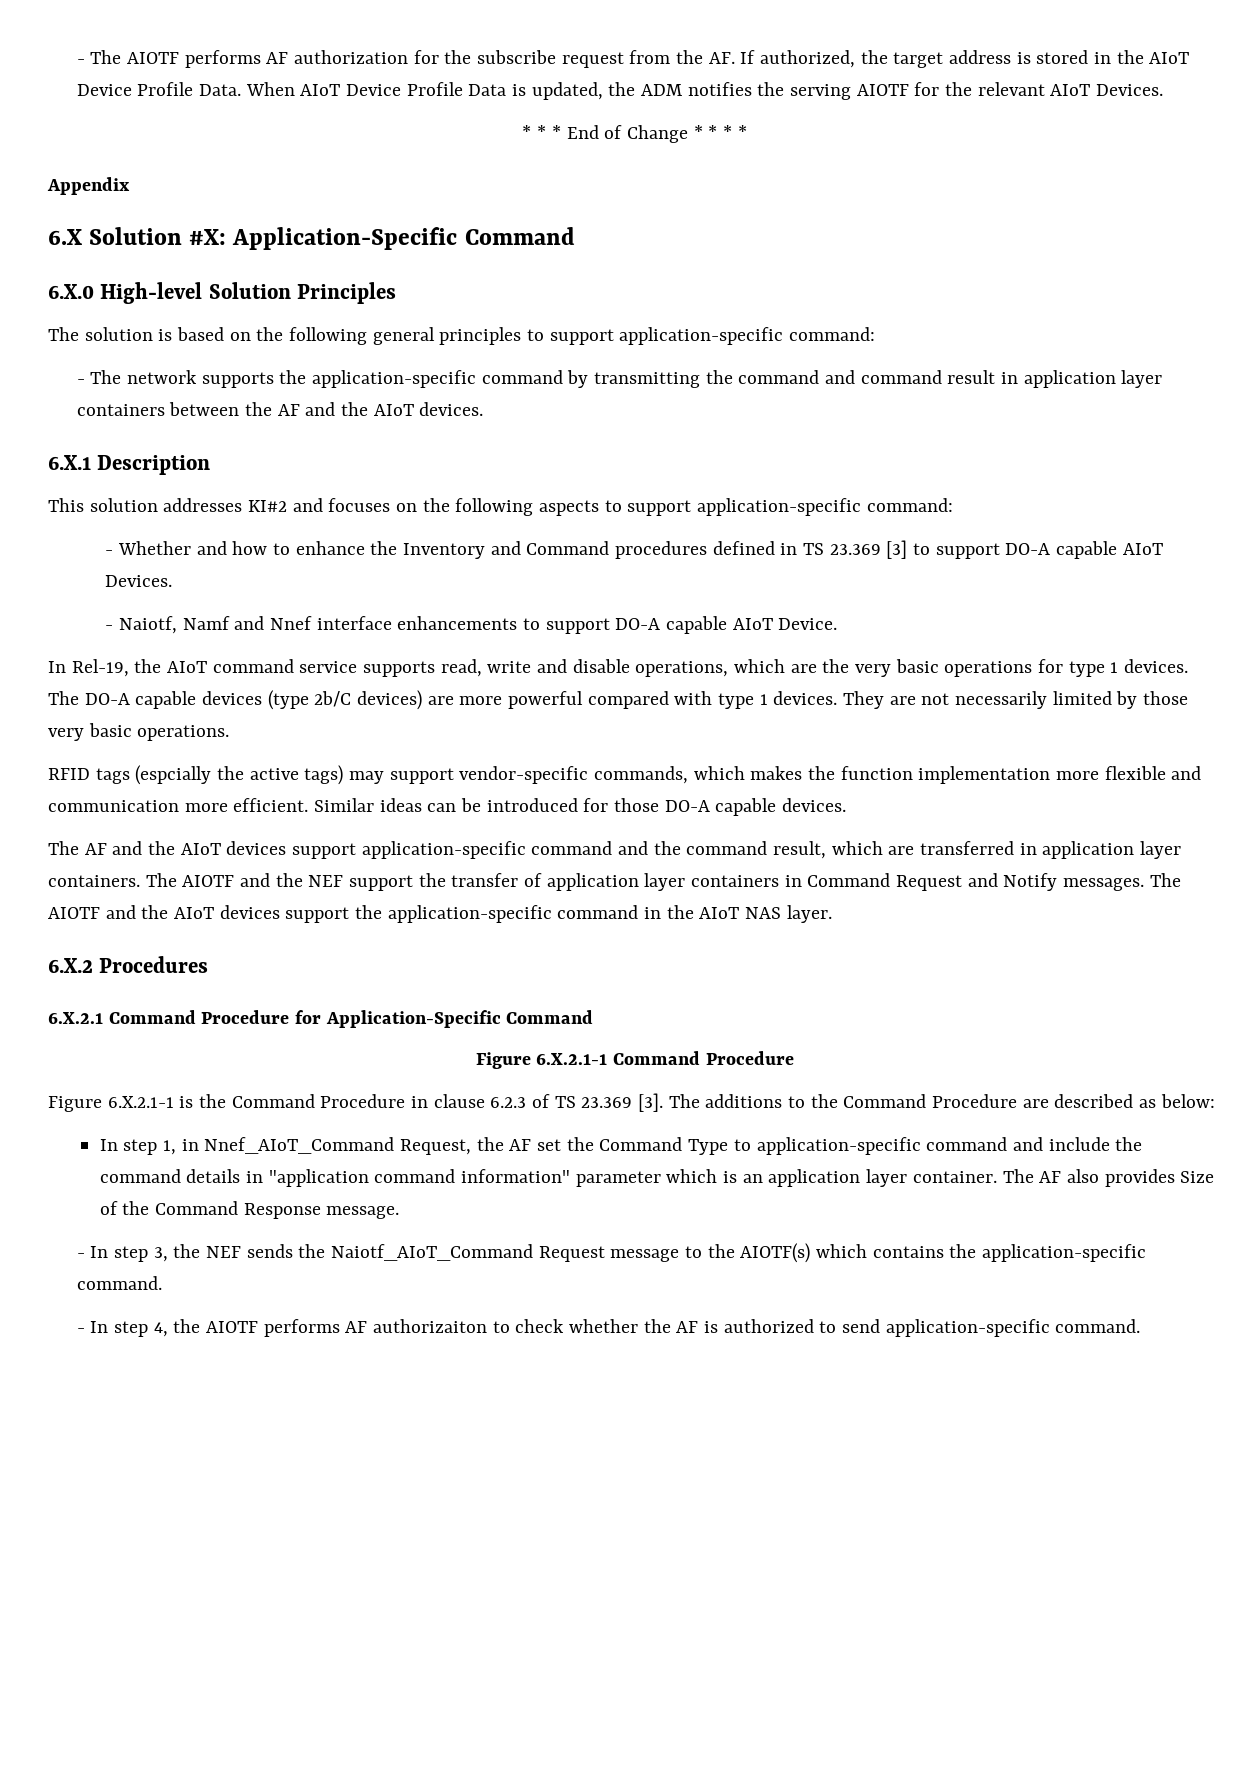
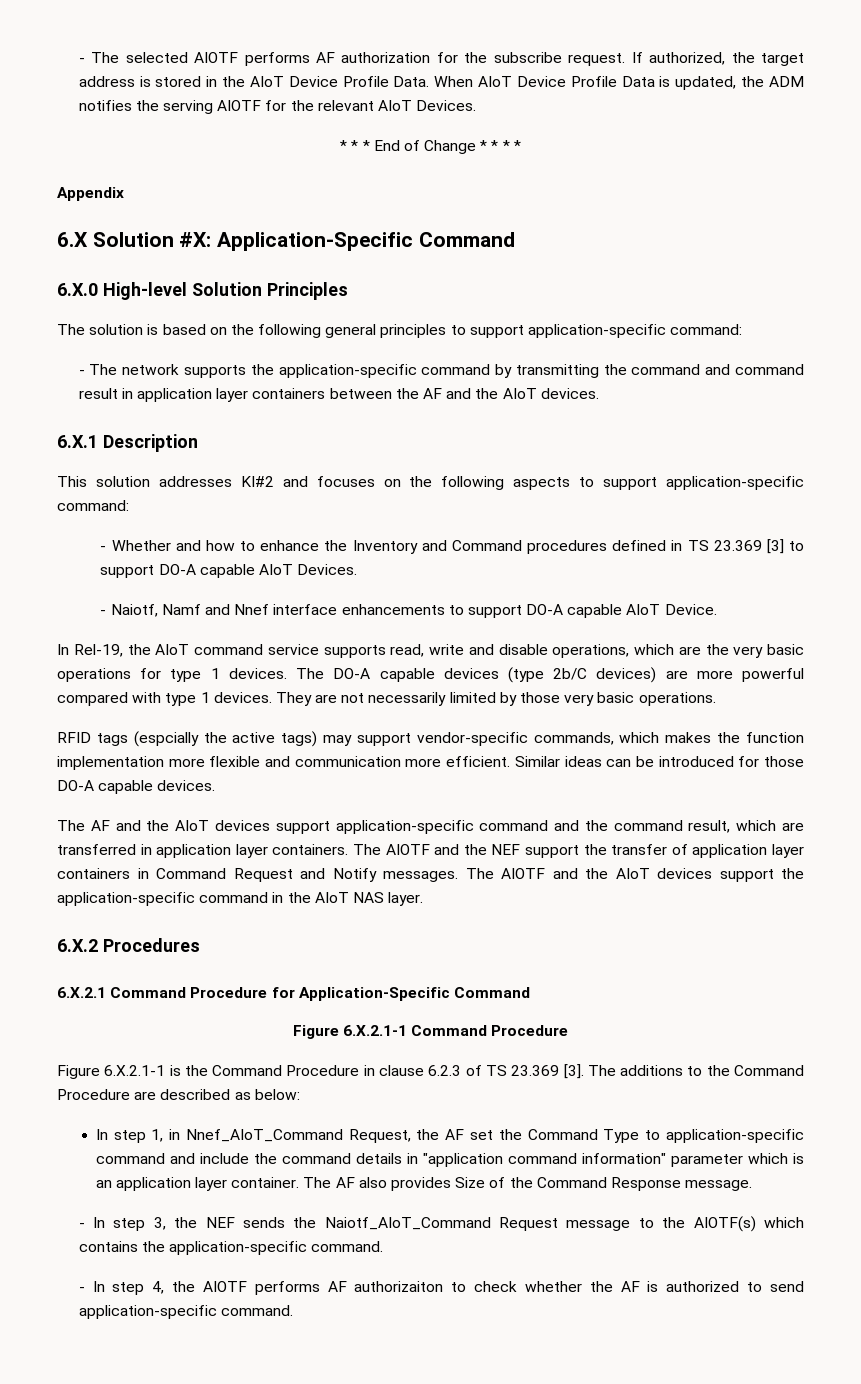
[76,50,122,64] - The -> [78,52,188,63] - The selected
[561,50,735,68] request from the AF. -> [568,53,626,66] request.

